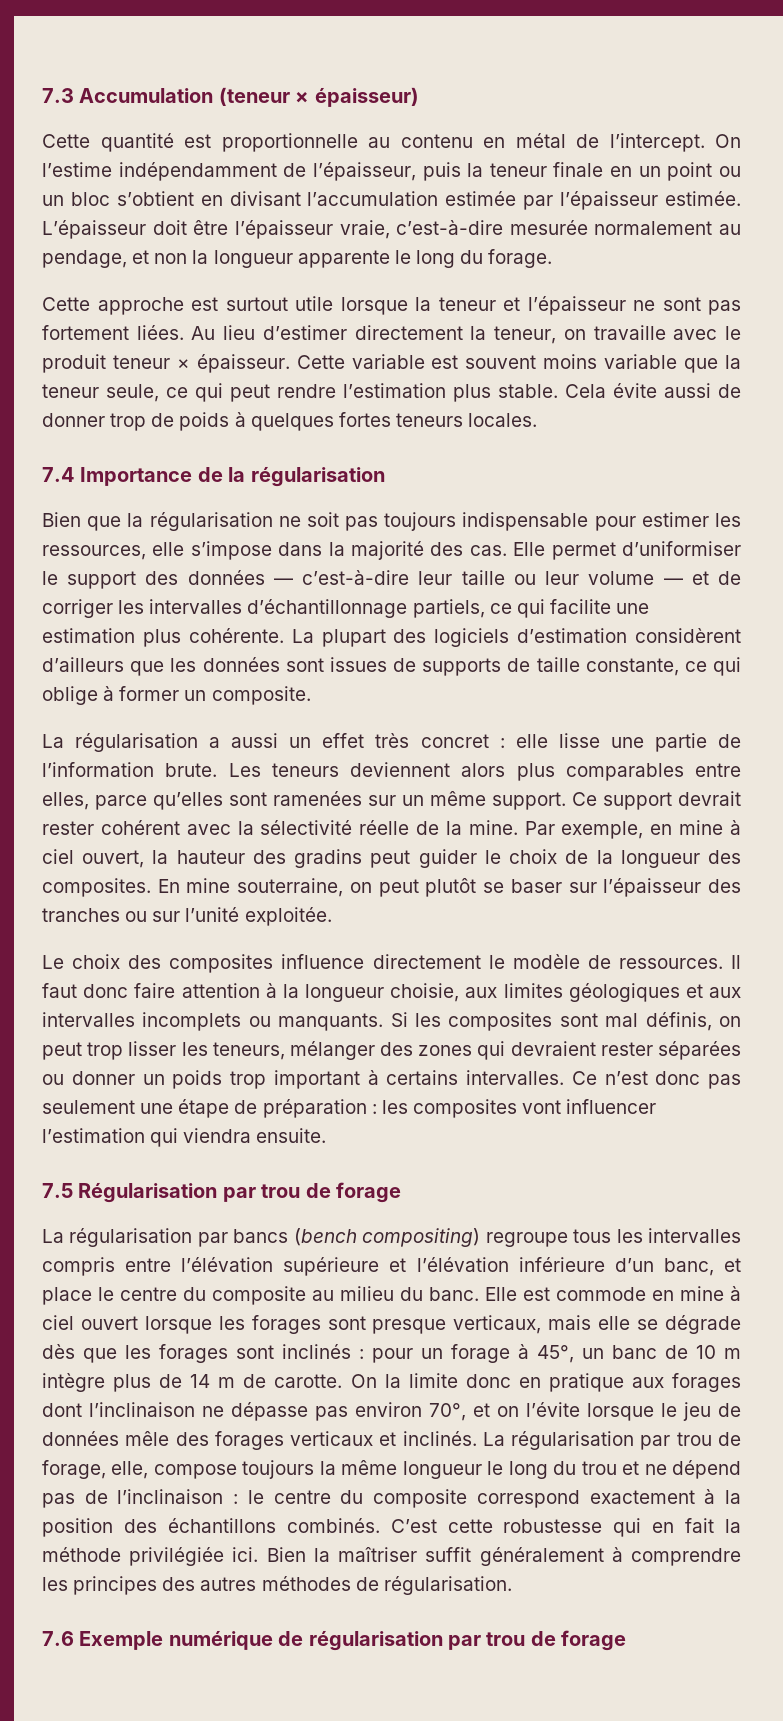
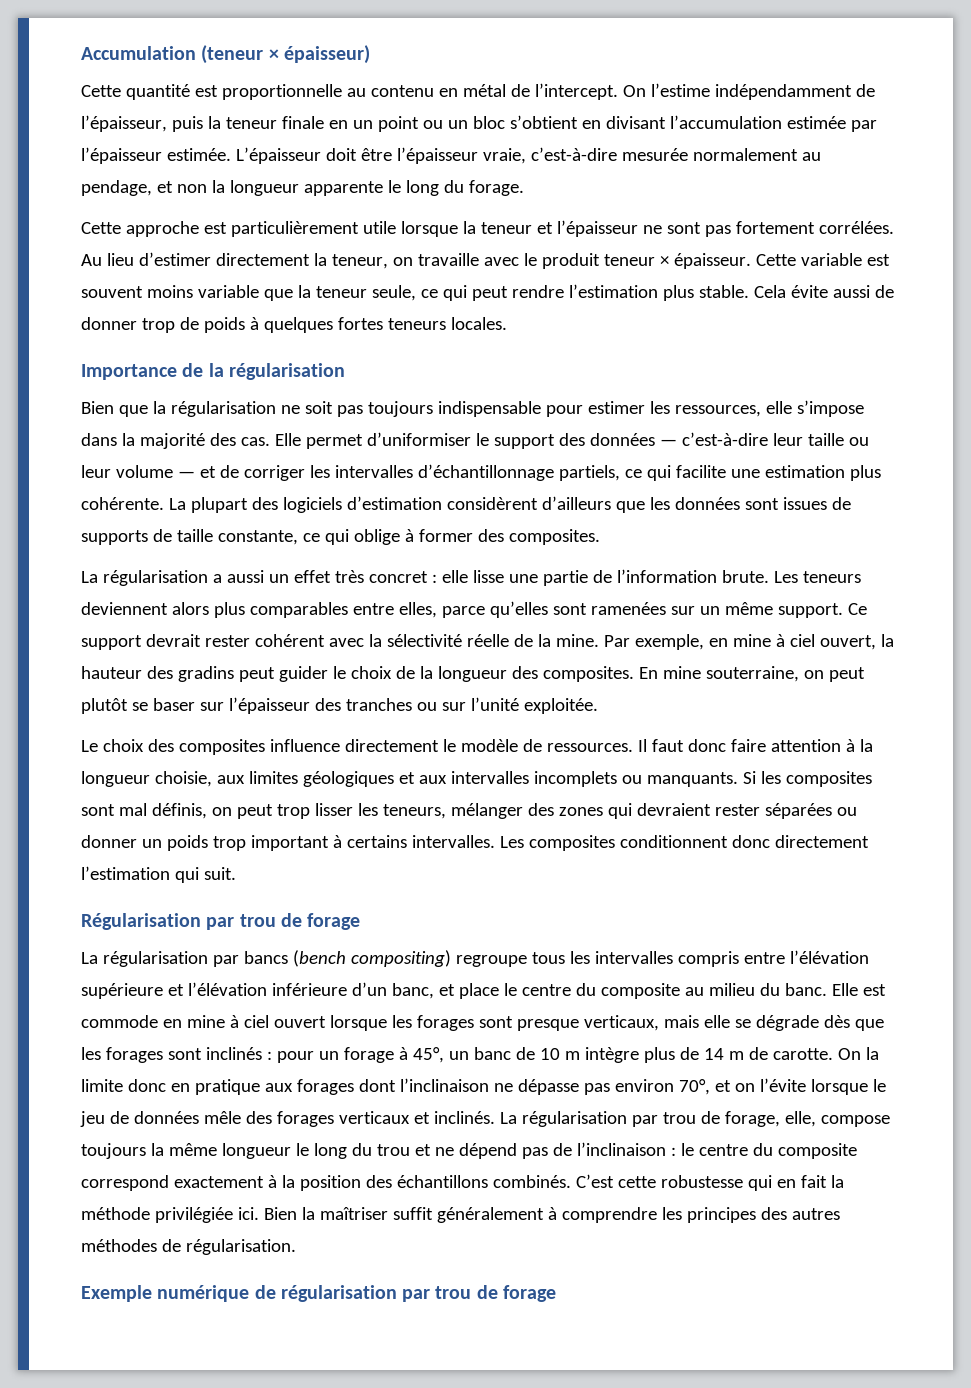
[42,88,74,103] 7.3 -> (81, 53) none
[225,297,288,311] surtout -> [230,221,359,237] particulièrement
[136,325,184,340] liées. -> [818,221,894,234] corrélées.
[42,467,75,482] 7.4 -> (507, 323) none
[184,686,311,705] un composite. -> [477,529,600,545] des composites.
[571,1071,741,1089] [42,1099,657,1118] [42,1128,327,1147] [42,1183,73,1198] Ce n’est donc pas seulement une étape de préparation : les composites vont influencer l’estimation qui viendra ensuite. // 7.5 -> [499,835,869,851] [81,866,236,883] Les composites conditionnent donc directement l’estimation qui suit. //
[42,1631,74,1646] 7.6 -> (296, 1247) none

